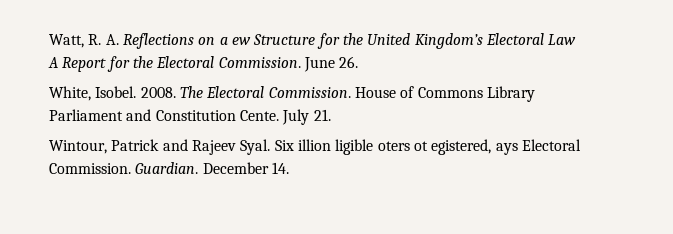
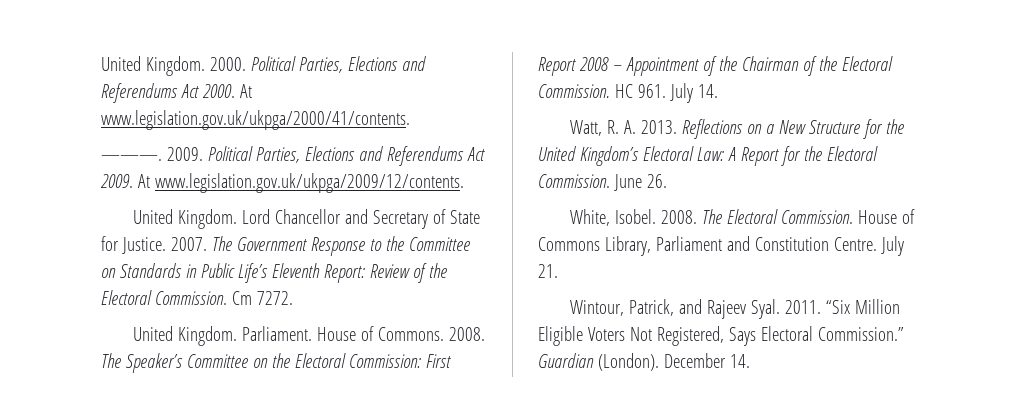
(49, 41) none -> [101,56,426,76] [101,83,252,103] [101,110,410,130] [101,146,485,166] [100,173,464,193] [133,209,481,229] [101,236,470,256] [101,263,447,283] [101,290,293,305] [133,326,486,346] [101,353,451,373] [538,56,893,76] [538,83,718,103] United Kingdom. 2000. Political Parties, Elections and Referendums Act 2000. At www.legislation.gov.uk/ukpga/2000/41/contents. // ———. 2009. Political Parties, Elections and Referendums Act 2009. At www.legislation.gov.uk/ukpga/2009/12/contents. // United Kingdom. Lord Chancellor and Secretary of State for Justice. 2007. The Government Response to the Committee on Standards in Public Life’s Eleventh Report: Review of the Electoral Commission. Cm 7272. // United Kingdom. Parliament. House of Commons. 2008. The Speaker’s Committee on the Electoral Commission: First Report 2008 – Appointment of the Chairman of the Electoral Commission. HC 961. July 14. //
(119, 39) none -> [641,120,678,134] 2013.
[231,37,251,45] ew -> [779,120,807,134] New
[548,34,577,45] Law -> [696,147,724,161] Law:
[486,86,535,102] Library -> [604,236,651,256] Library,
[239,110,279,121] Cente. -> [833,237,877,251] Centre.
[111,139,160,151] Patrick -> [629,299,675,316] Patrick,
[274,139,581,155] [49,162,199,174] Six illion ligible oters ot egistered, ays Electoral Commission. Guardian. -> [785,299,901,314] [538,326,904,346] [538,353,659,371] 2011. “Six Million Eligible Voters Not Registered, Says Electoral Commission.” Guardian (London).

